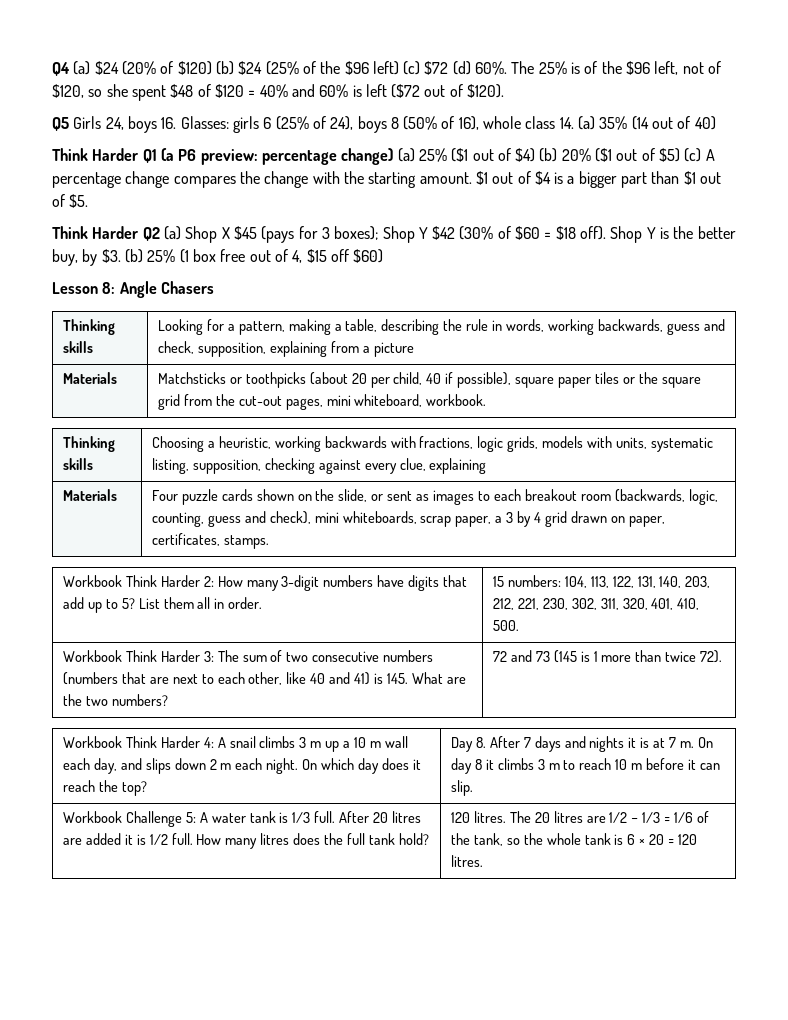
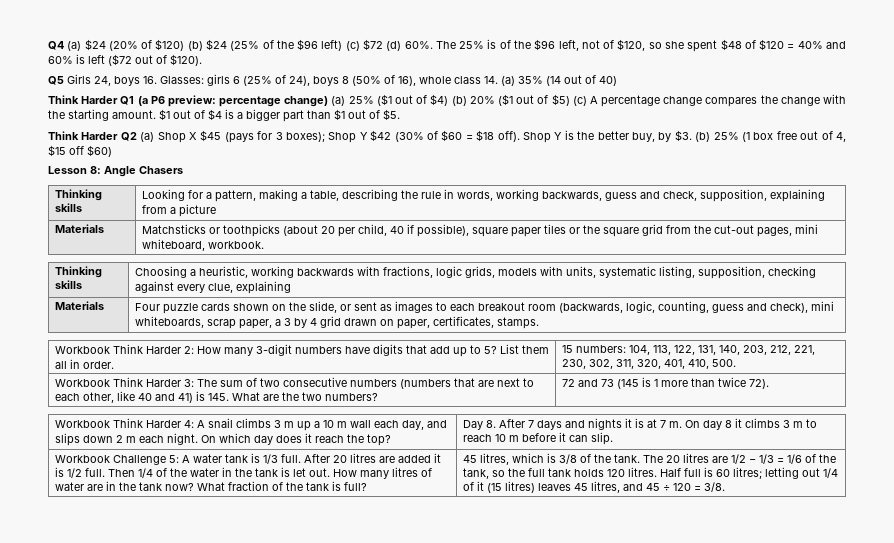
[196,833,429,849] [450,811,506,823] How many litres does the full tank hold? | 120 litres. -> [107,467,432,479] [54,481,367,491] [462,453,640,465] Then 1/4 of the water in the tank is let out. How many litres of water are in the tank now? What fraction of the tank is full? | 45 litres, which is 3/8 of the tank.
[546,833,697,845] [450,855,483,867] whole tank is 6 × 20 = 120 litres. -> [527,467,838,479] [462,481,725,493] full tank holds 120 litres. Half full is 60 litres; letting out 1/4 of it (15 litres) leaves 45 litres, and 45 ÷ 120 = 3/8.

